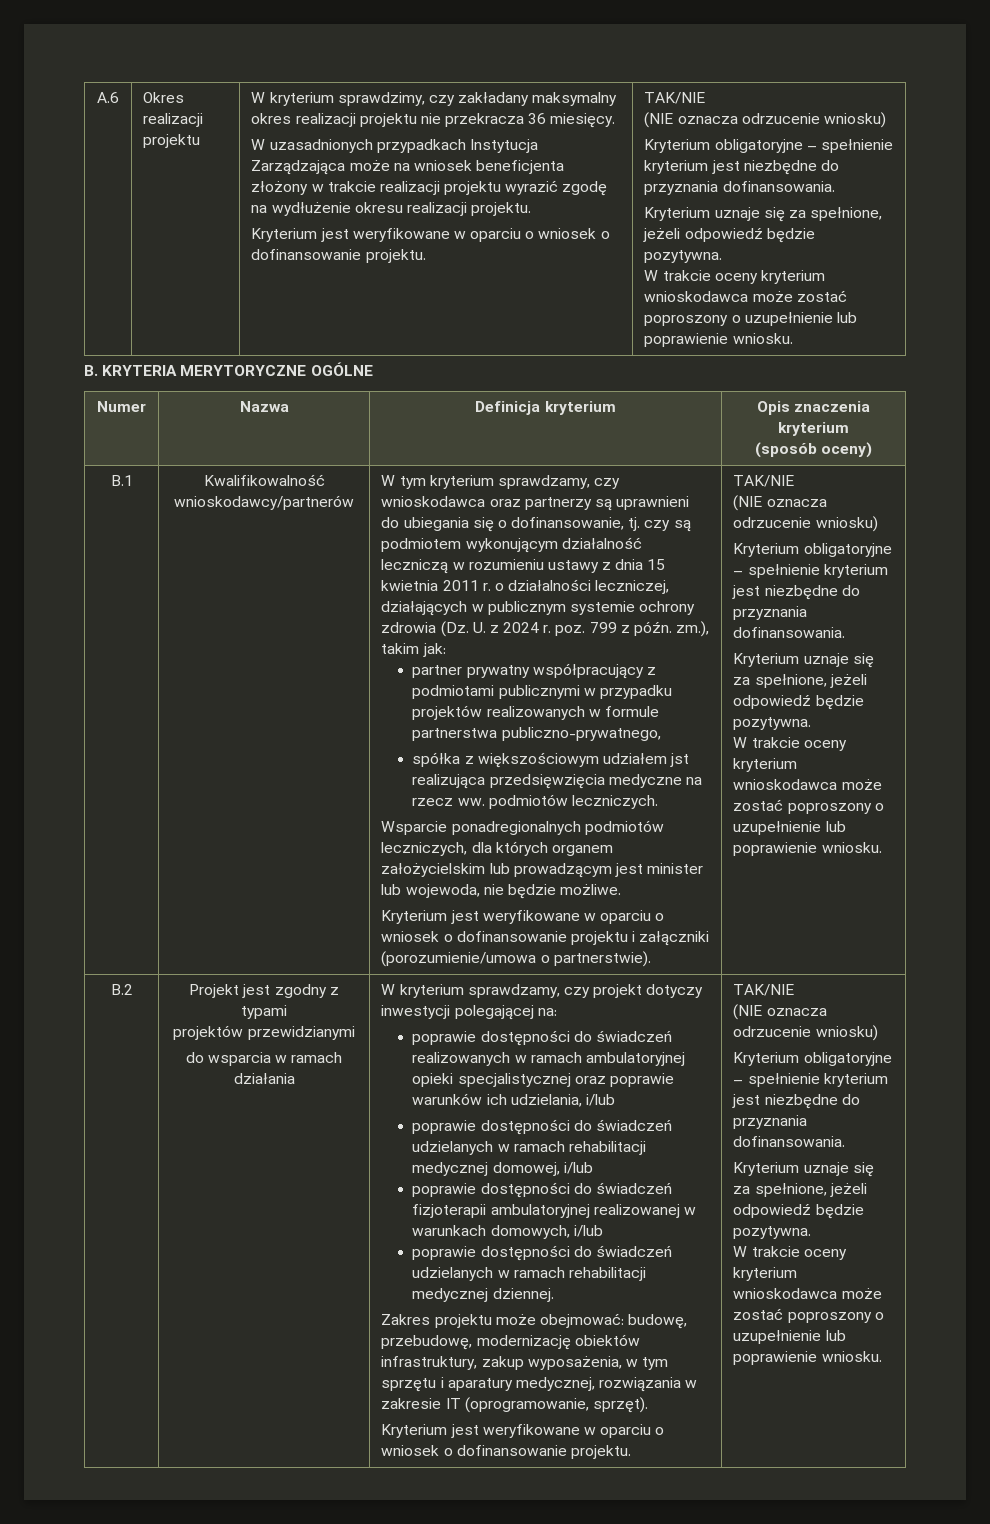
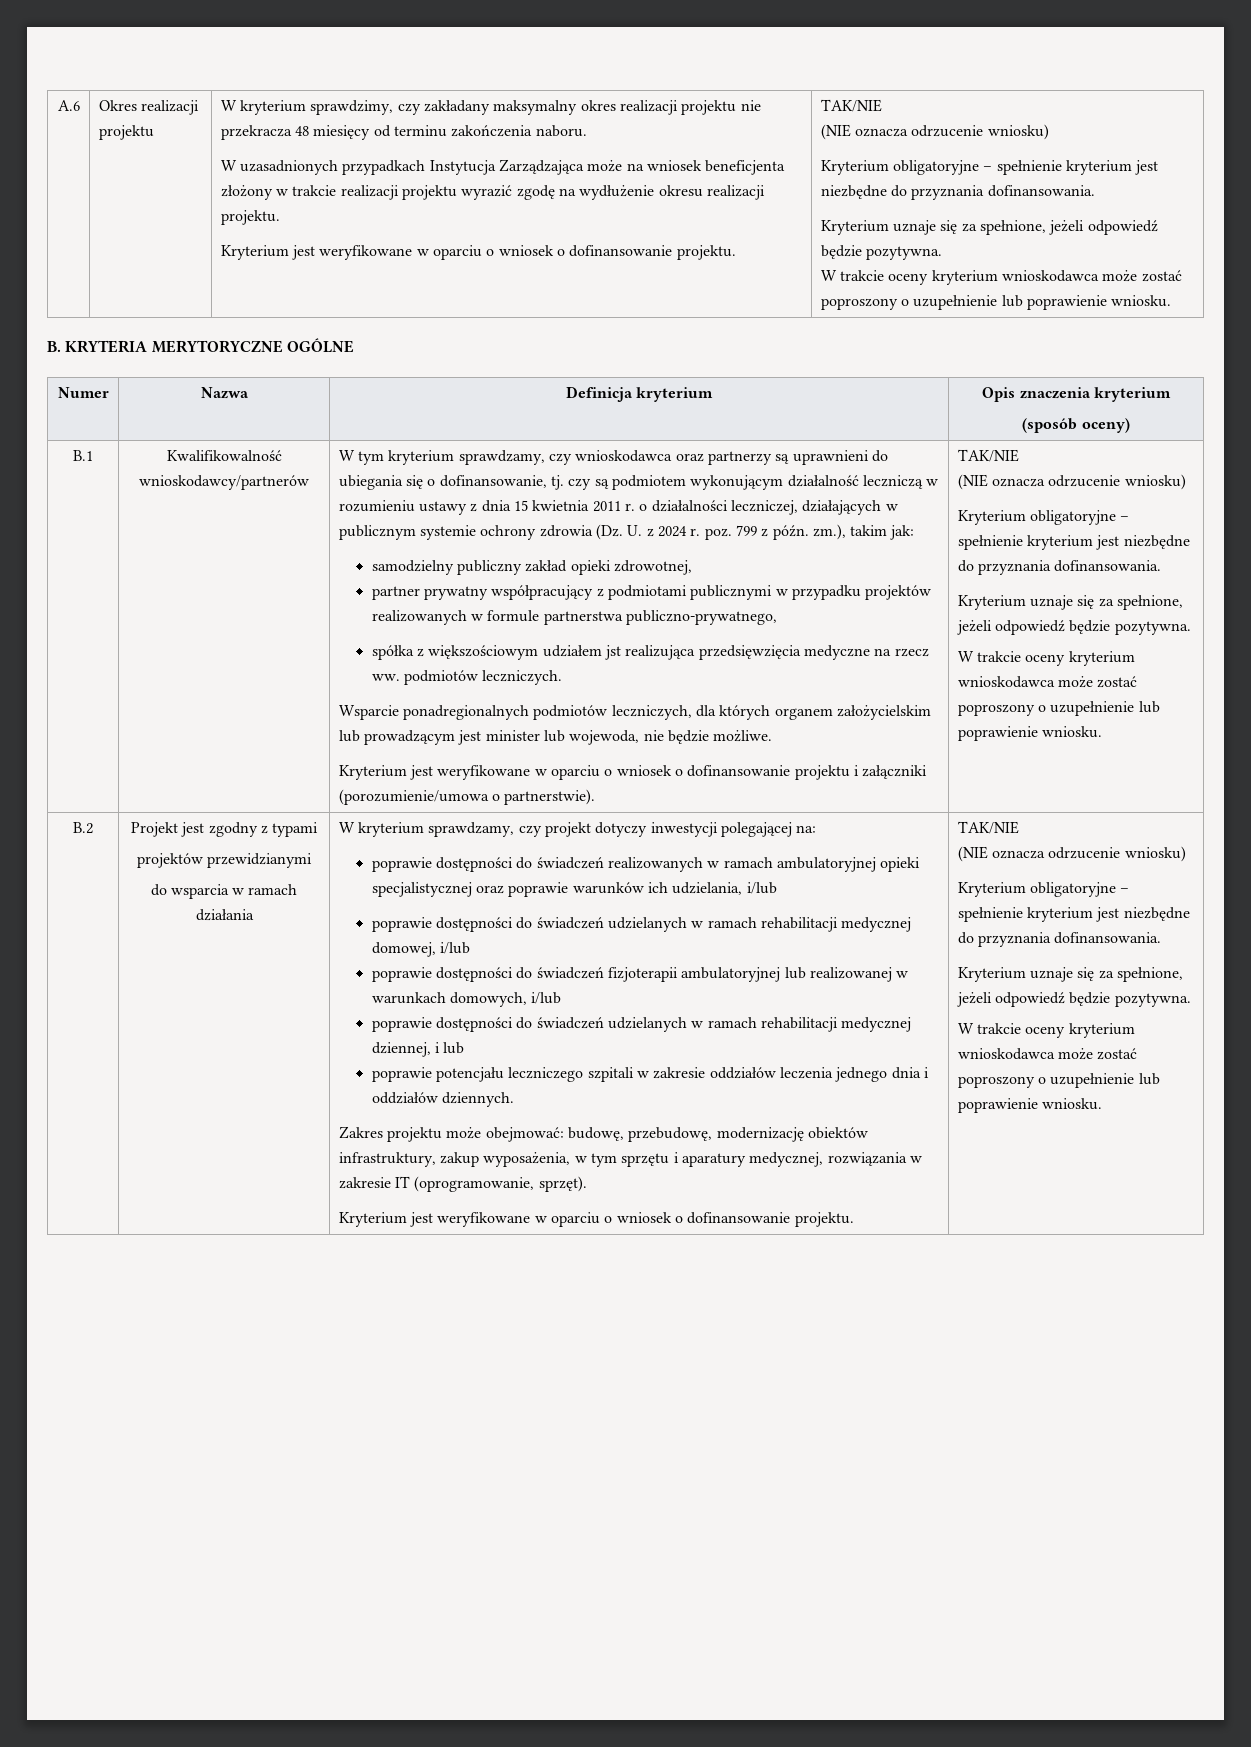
[528,113,616,128] 36 miesięcy. -> [294,125,587,140] 48 miesięcy od terminu zakończenia naboru.
(446, 650) none -> [371,560,693,575] // samodzielny publiczny zakład opieki zdrowotnej,
(590, 1211) none -> [784,967,806,979] lub
[492,1288,554,1302] dziennej. -> [371,1042,465,1057] [371,1067,930,1082] [371,1092,515,1107] dziennej, i lub // poprawie potencjału leczniczego szpitali w zakresie oddziałów leczenia jednego dnia i oddziałów dziennych.

